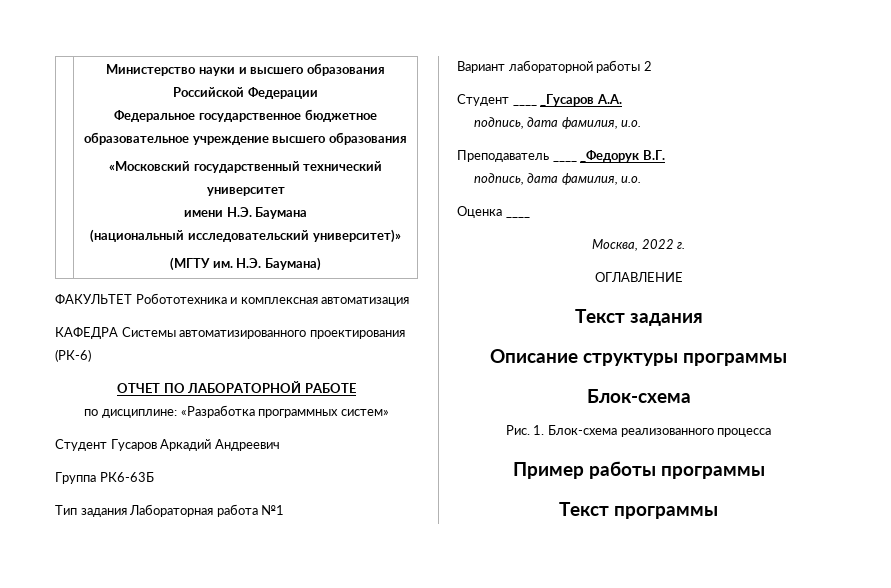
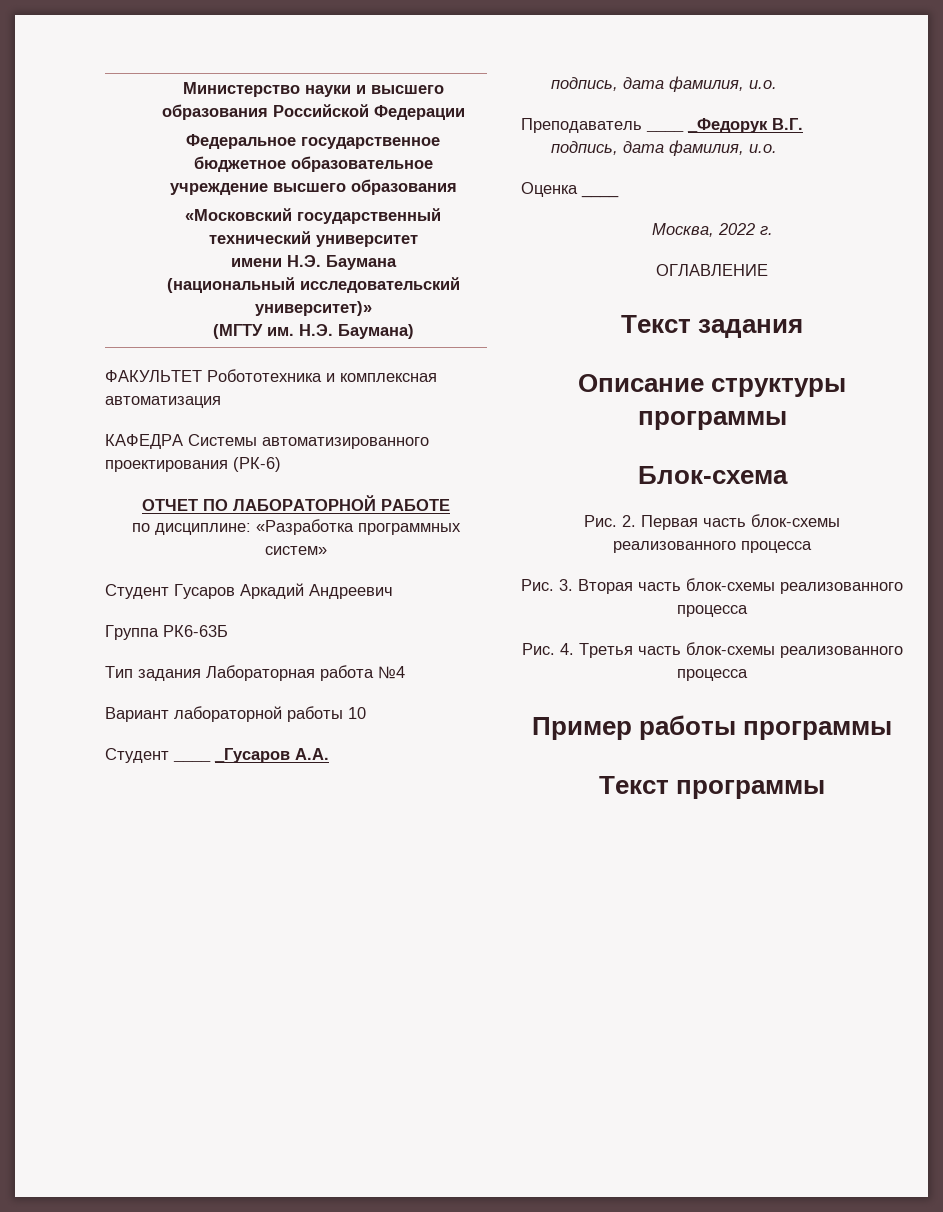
[261,505,285,515] №1 -> [378,666,405,679] №4
[643,61,652,71] 2 -> [348,707,366,719] 10
[533,425,617,435] 1. Блок-схема -> [622,514,840,530] [613,541,812,553] [521,578,903,594] [677,605,748,617] [521,642,775,658] 2. Первая часть блок-схемы реализованного процесса // Рис. 3. Вторая часть блок-схемы реализованного процесса // Рис. 4. Третья часть блок-схемы

